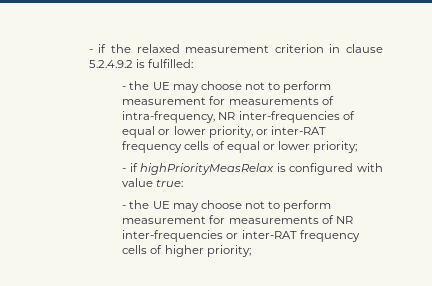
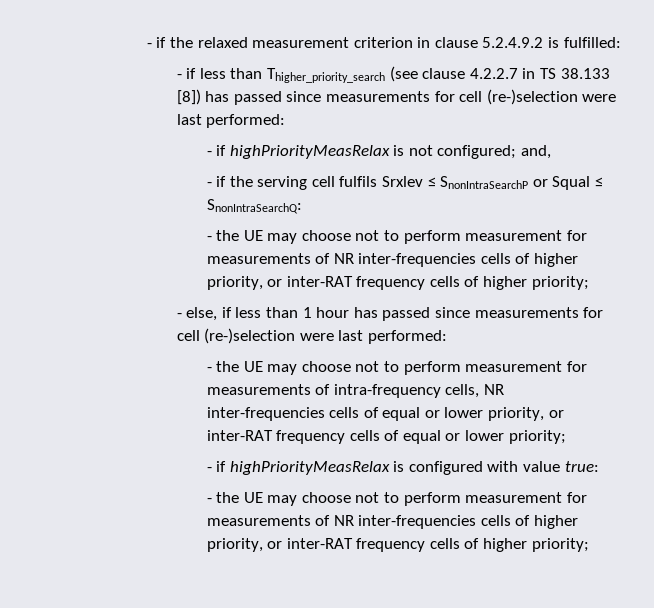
(193, 63) none -> [176,66,610,83] [176,89,617,105] [176,114,286,128] [206,145,552,159] [206,176,604,190] [206,199,302,214] // - if less than Thigher_priority_search (see clause 4.2.2.7 in TS 38.133 [8]) has passed since measurements for cell (re-)selection were last performed: // - if highPriorityMeasRelax is not configured; and, // - if the serving cell fulfils Srxlev ≤ SnonIntraSearchP or Squal ≤ SnonIntraSearchQ:
[122,111,340,123] intra-frequency, NR inter-frequencies -> [333,253,579,267] [206,276,589,290] [176,307,604,321] [176,328,448,344] [206,361,587,375] [206,384,504,398] [206,407,360,421] NR inter-frequencies cells of higher priority, or inter-RAT frequency cells of higher priority; // - else, if less than 1 hour has passed since measurements for cell (re-)selection were last performed: // - the UE may choose not to perform measurement for measurements of intra-frequency cells, NR inter-frequencies cells
(224, 236) none -> [480,515,579,529] [206,538,263,552] cells of higher priority,

